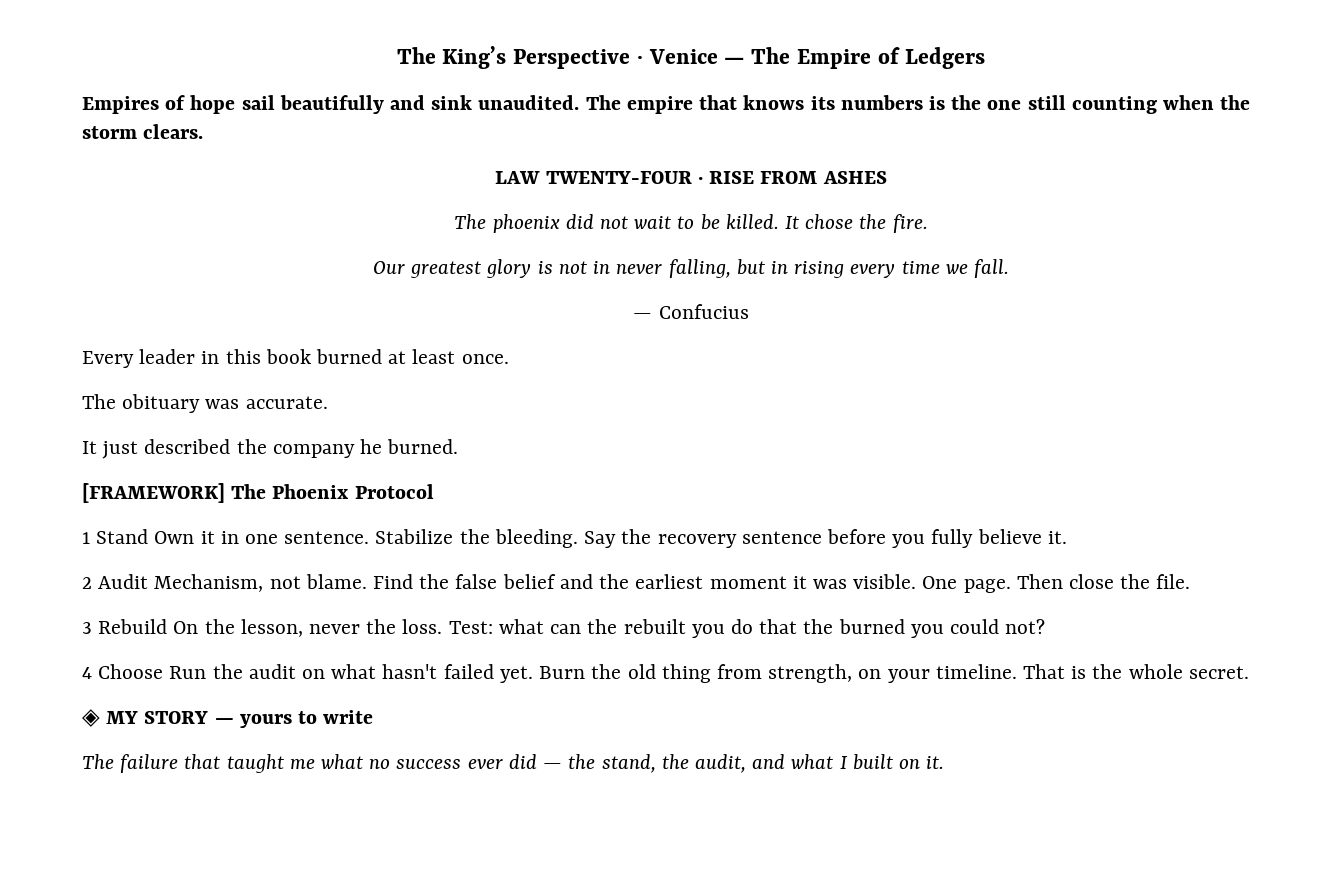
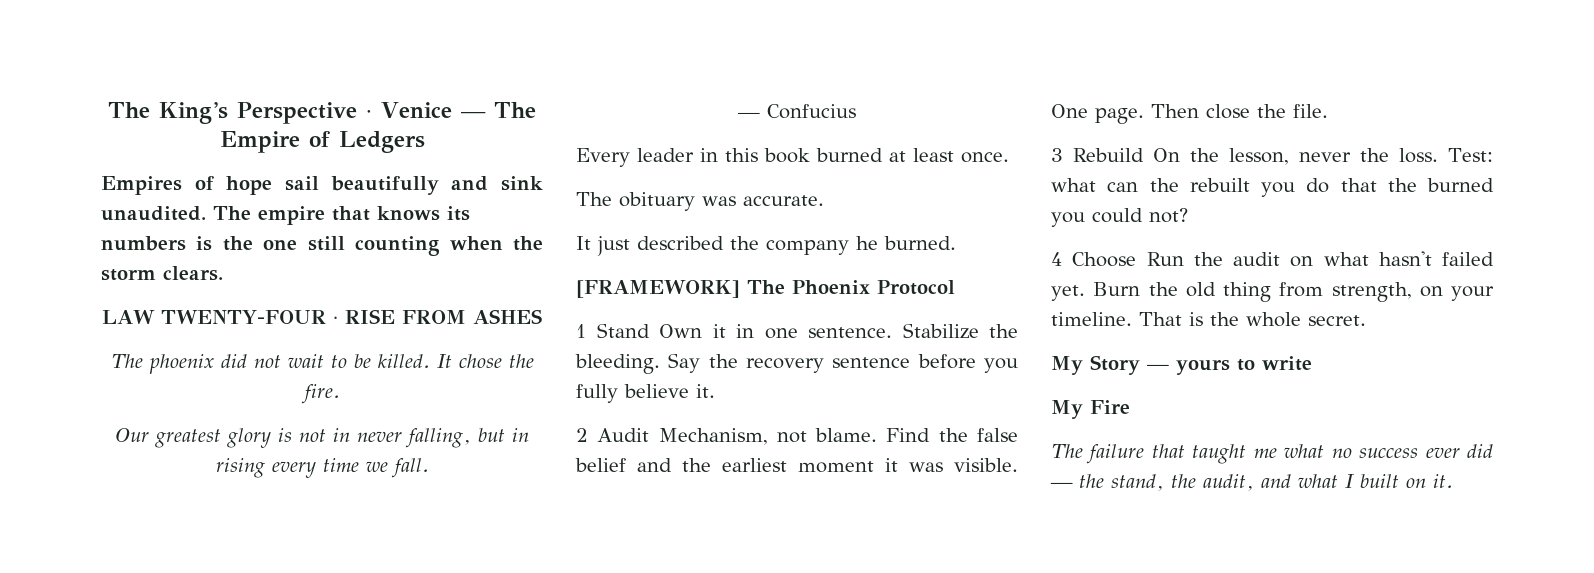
[82,709,209,727] ◈ MY STORY -> [1051,355,1140,375] My Story
(374, 717) none -> [1051,400,1130,419] // My Fire

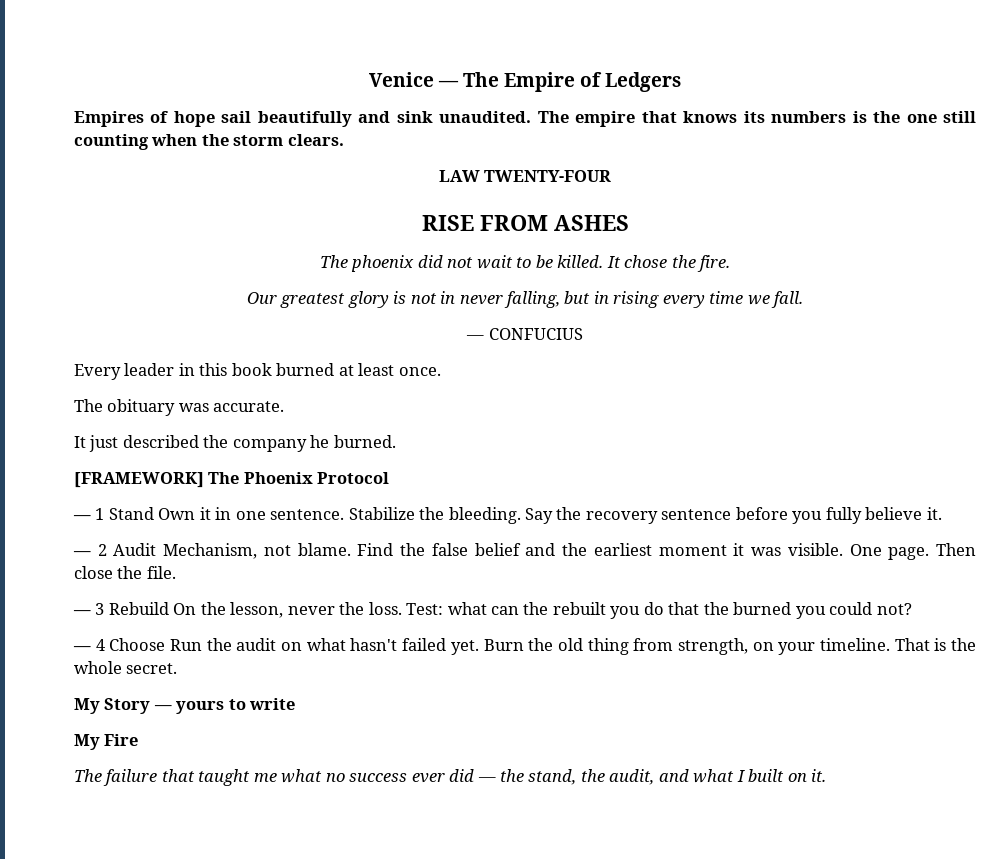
[108,102,373,124] The King’s Perspective · -> (368, 79) none
[332,316,338,324] · -> (612, 176) //
[767,104,856,119] Confucius -> [488,328,583,340] CONFUCIUS
(955, 287) none -> [73,515,91,520] —
(715, 391) none -> [73,551,91,556] —
(1328, 111) none -> [73,610,91,615] —
(1188, 215) none -> [73,646,91,651] —

